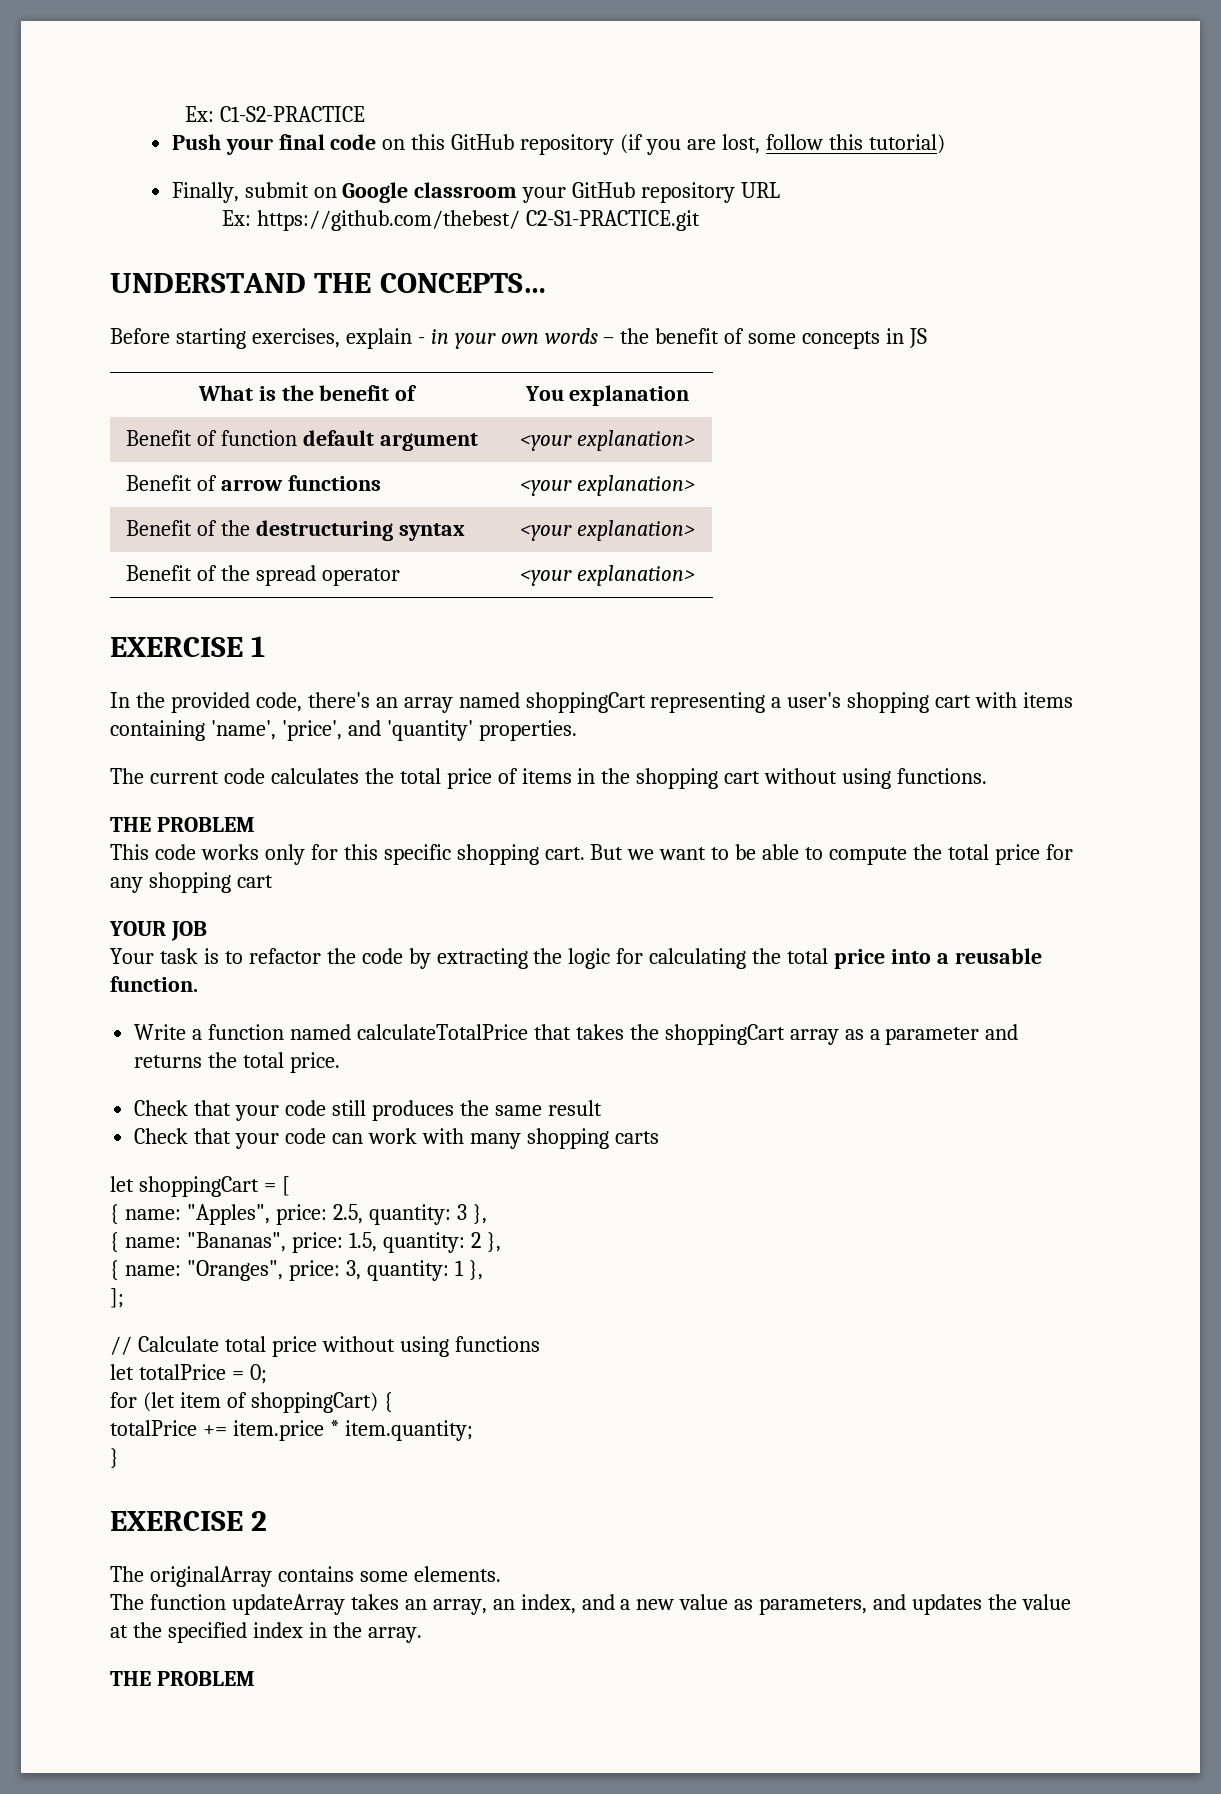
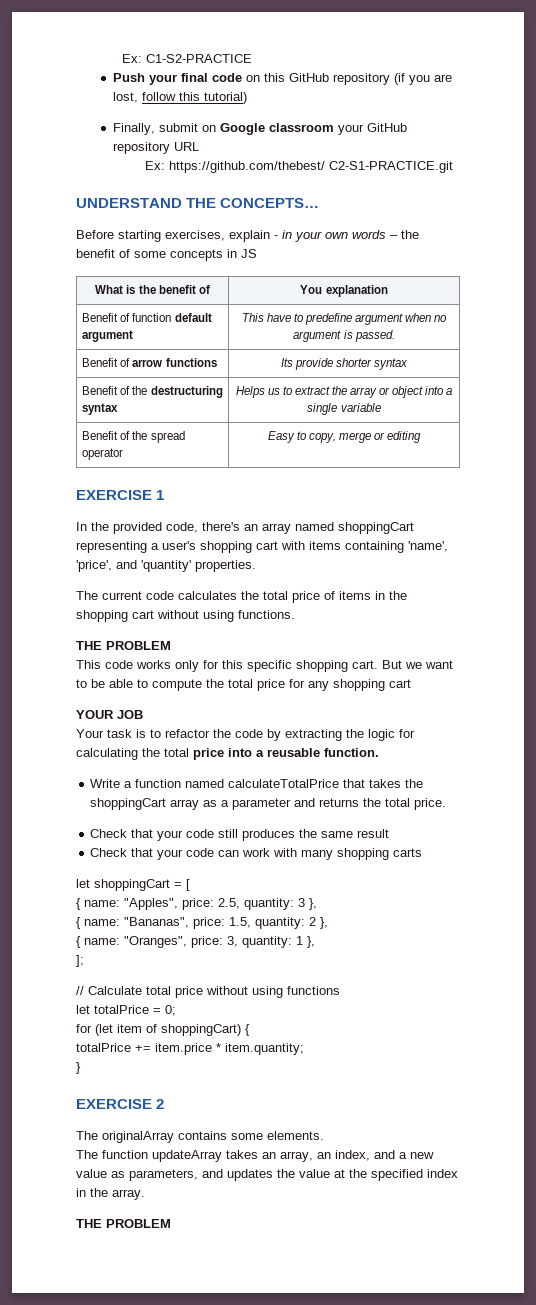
[520,430,695,451] <your explanation> -> [241,313,448,325] [293,330,395,342] This have to predefine argument when no argument is passed.
[520,475,695,496] <your explanation> -> [280,358,409,370] Its provide shorter syntax
[520,520,695,541] <your explanation> -> [235,386,453,398] [307,403,381,415] Helps us to extract the array or object into a single variable
[520,565,695,586] <your explanation> -> [267,431,422,443] Easy to copy, merge or editing

